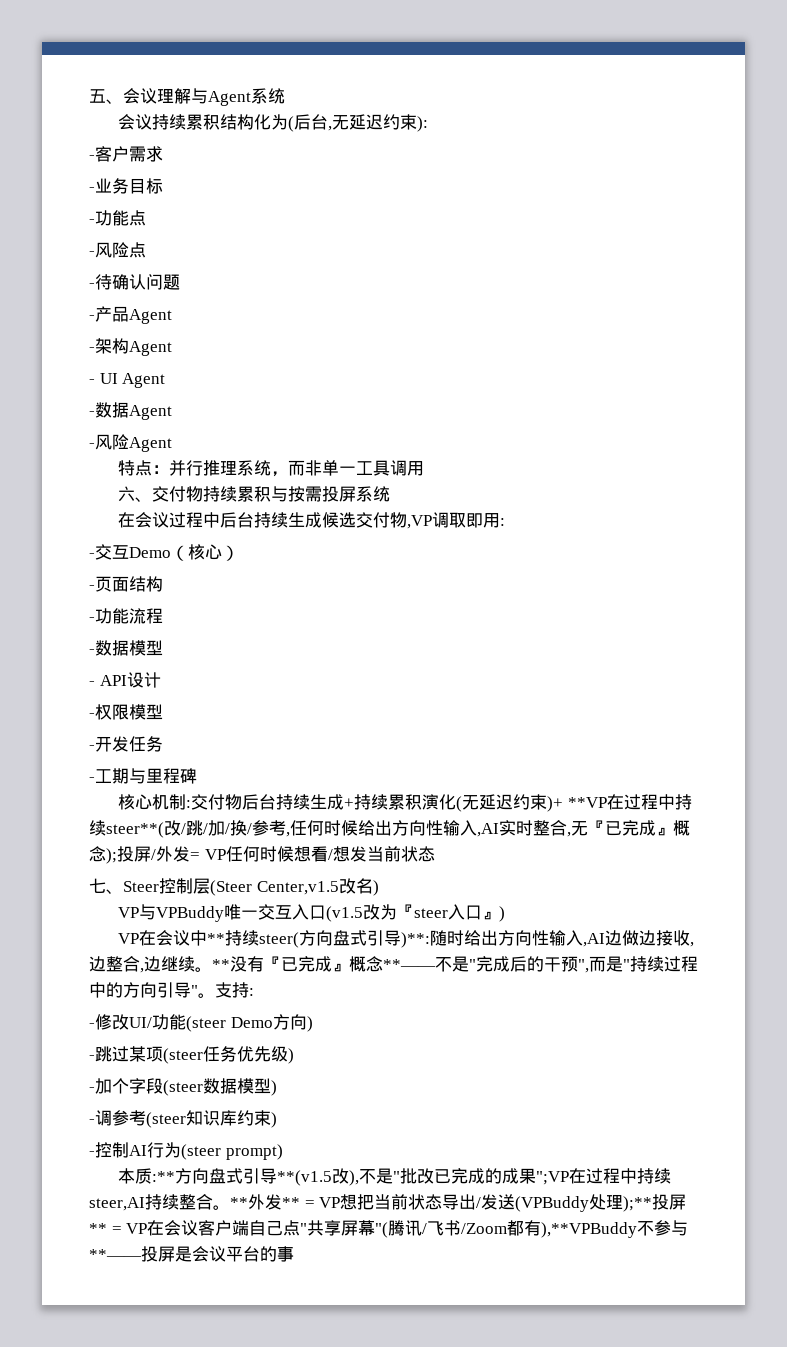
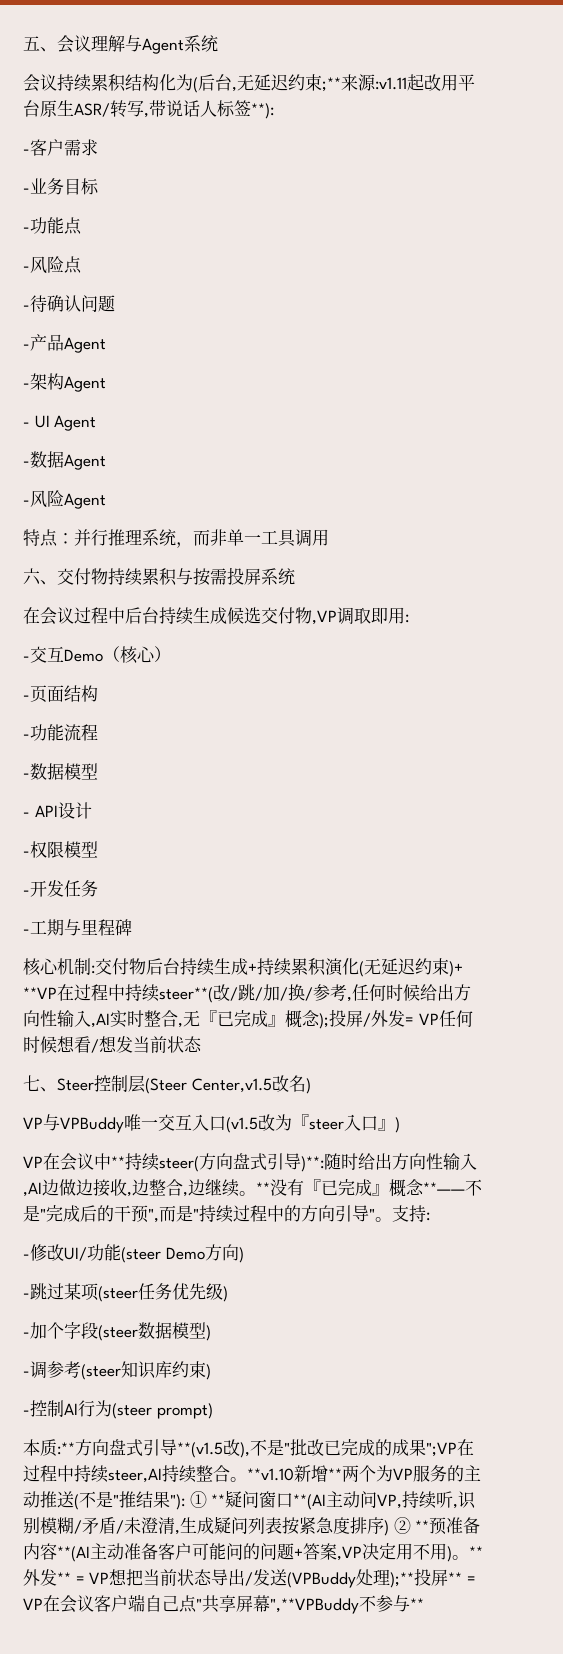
[417,116,429,132] ): -> [322,74,475,92] [23,100,274,119] ;**来源:v1.11起改用平台原生ASR/转写,带说话人标签**):
(230, 1207) none -> [247,1465,481,1482] [23,1490,477,1510] [23,1516,481,1536] [23,1543,469,1562] **v1.10新增**两个为VP服务的主动推送(不是"推结果"): ① **疑问窗口**(AI主动问VP,持续听,识别模糊/矛盾/未澄清,生成疑问列表按紧急度排序) ② **预准备内容**(AI主动准备客户可能问的问题+答案,VP决定用不用)。
[375,1220,689,1238] [89,1246,294,1262] "(腾讯/飞书/Zoom都有),**VPBuddy不参与**——投屏是会议平台的事 -> [270,1595,424,1614] ",**VPBuddy不参与**

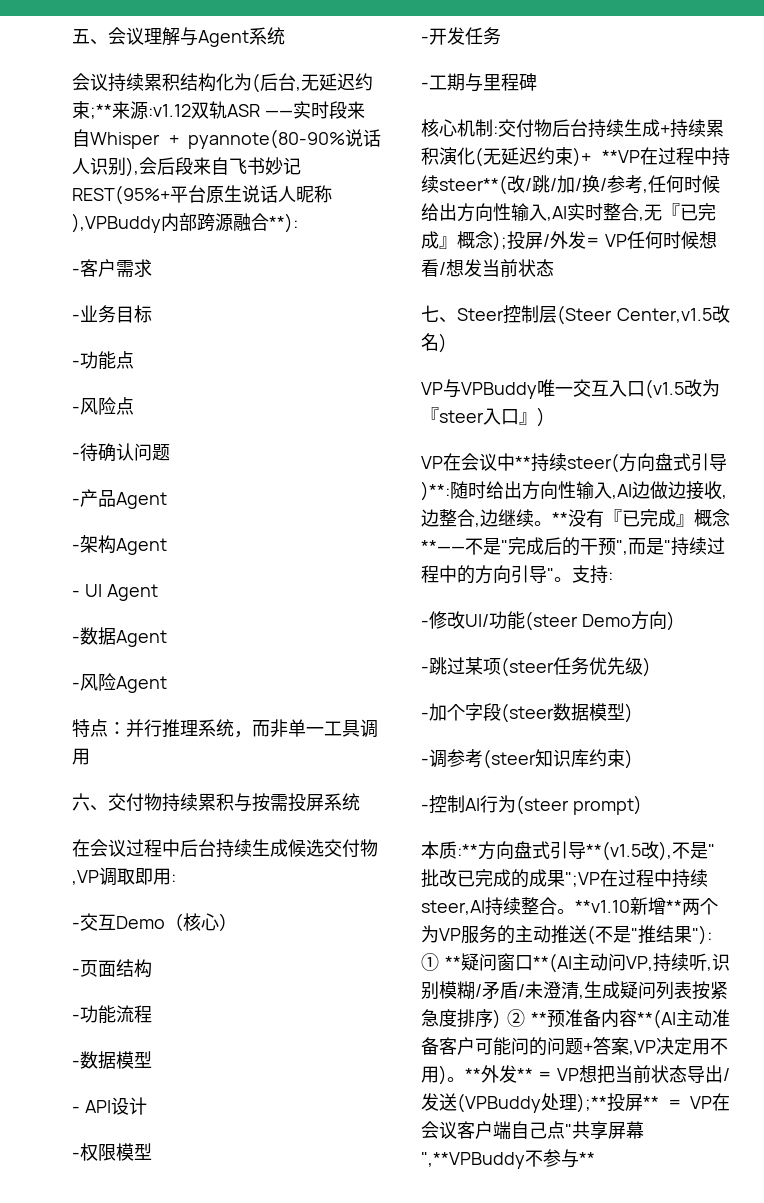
[375,74,475,91] [23,100,251,118] :v1.11起改用平台原生ASR/转写,带说话人标签 -> [148,101,365,119] [72,129,381,149] [72,157,301,177] [72,185,332,205] [72,213,269,233] :v1.12双轨ASR ——实时段来自Whisper + pyannote(80-90%说话人识别),会后段来自飞书妙记REST(95%+平台原生说话人昵称),VPBuddy内部跨源融合

